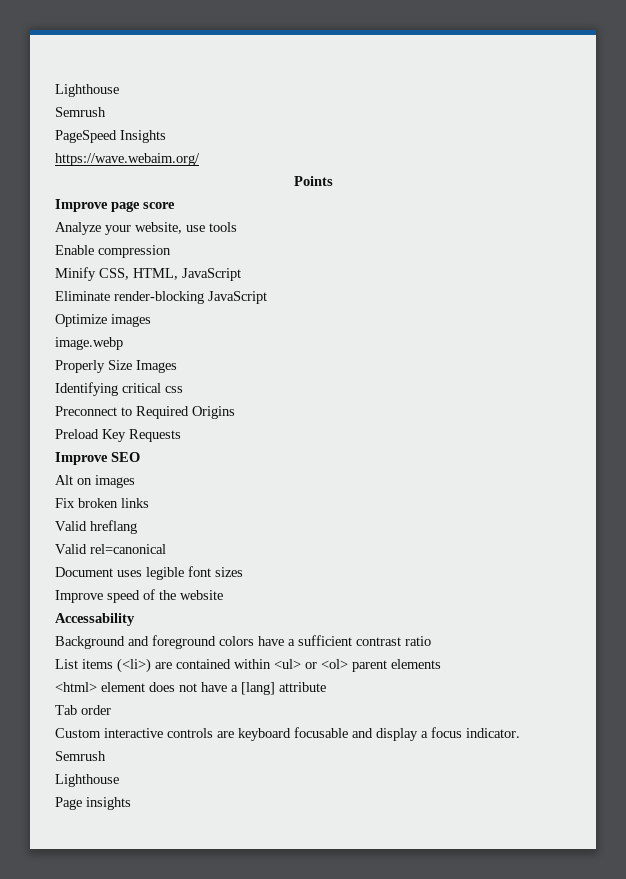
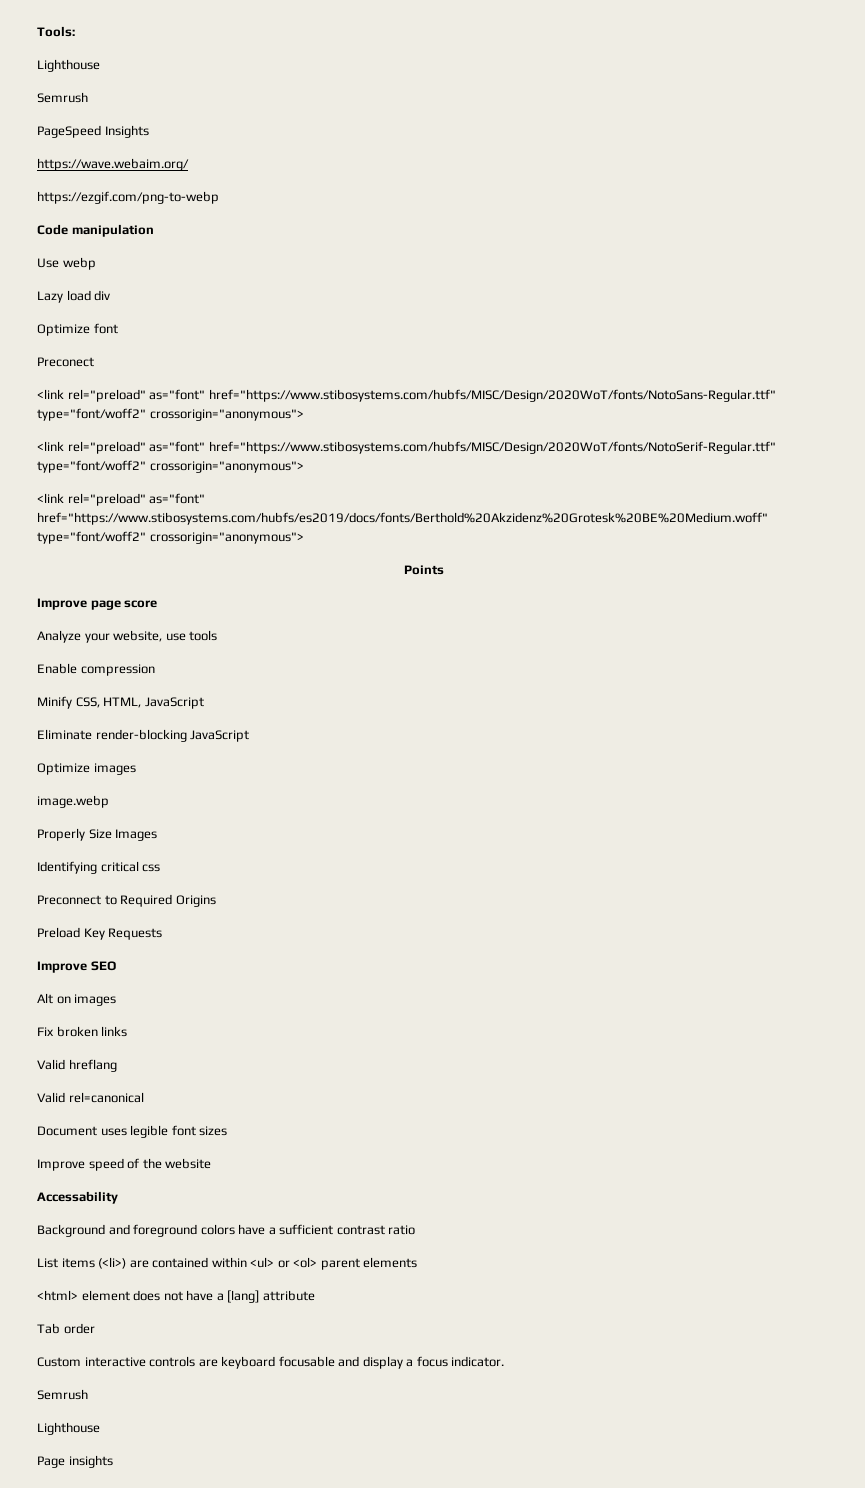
(55, 90) none -> [37,26,75,37] Tools: //
(200, 159) none -> [37,191,219,204] [37,224,154,237] [37,257,96,270] [37,290,111,303] [37,323,118,336] [37,357,94,367] [37,389,776,402] [37,408,304,421] [37,441,776,454] [37,460,304,473] [37,493,206,506] [37,512,768,525] [37,531,304,544] // https://ezgif.com/png-to-webp // Code manipulation // Use webp // Lazy load div // Optimize font // Preconect // <link rel="preload" as="font" href="https://www.stibosystems.com/hubfs/MISC/Design/2020WoT/fonts/NotoSans-Regular.ttf" type="font/woff2" crossorigin="anonymous"> // <link rel="preload" as="font" href="https://www.stibosystems.com/hubfs/MISC/Design/2020WoT/fonts/NotoSerif-Regular.ttf" type="font/woff2" crossorigin="anonymous"> // <link rel="preload" as="font" href="https://www.stibosystems.com/hubfs/es2019/docs/fonts/Berthold%20Akzidenz%20Grotesk%20BE%20Medium.woff" type="font/woff2" crossorigin="anonymous">

